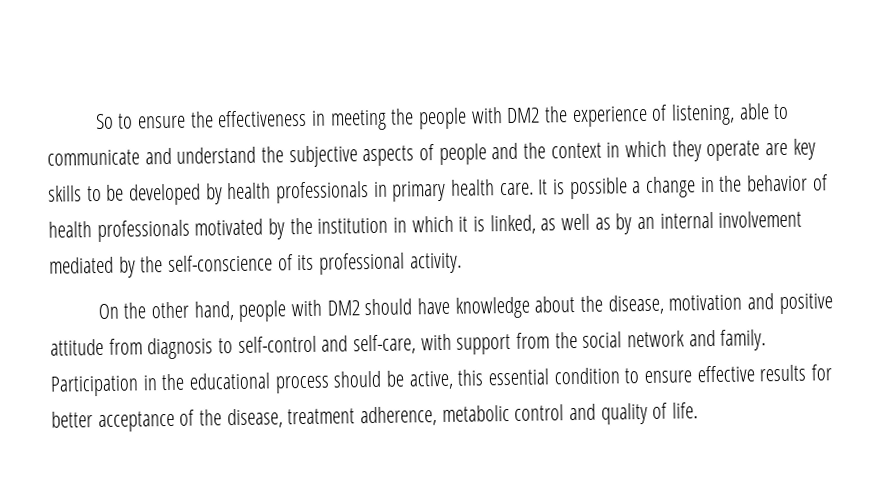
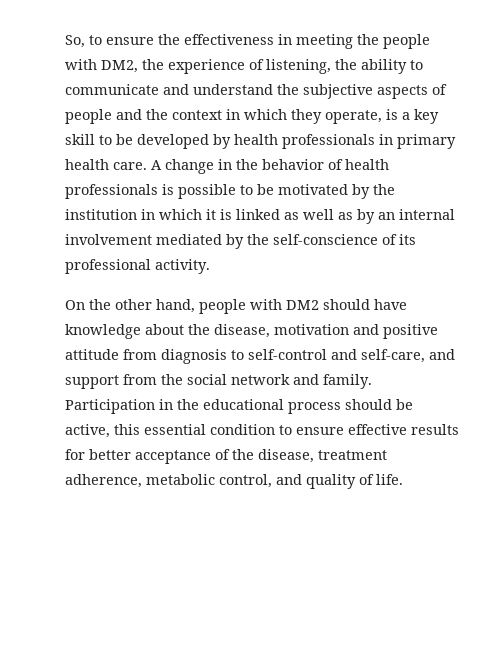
[94,113,114,130] So -> [65,35,85,48] So,
[506,107,541,124] DM2 -> [101,60,138,73] DM2,
[738,103,770,120] able -> [335,59,407,74] the ability
[706,138,816,162] [48,185,82,202] operate are key skills -> [325,109,439,124] [65,134,95,145] operate, is a key skill
[537,177,642,200] It is possible a -> [151,160,162,170] A
(190, 231) none -> [162,184,274,199] is possible to be
[489,214,536,235] linked, -> [236,209,280,220] linked
[420,333,452,351] with -> [429,349,455,360] and
[514,404,565,421] control -> [219,474,272,488] control,

